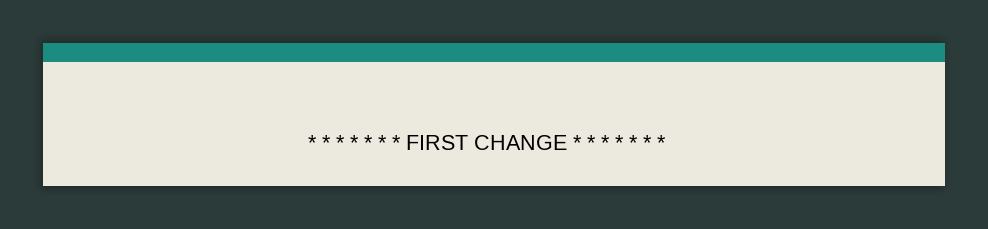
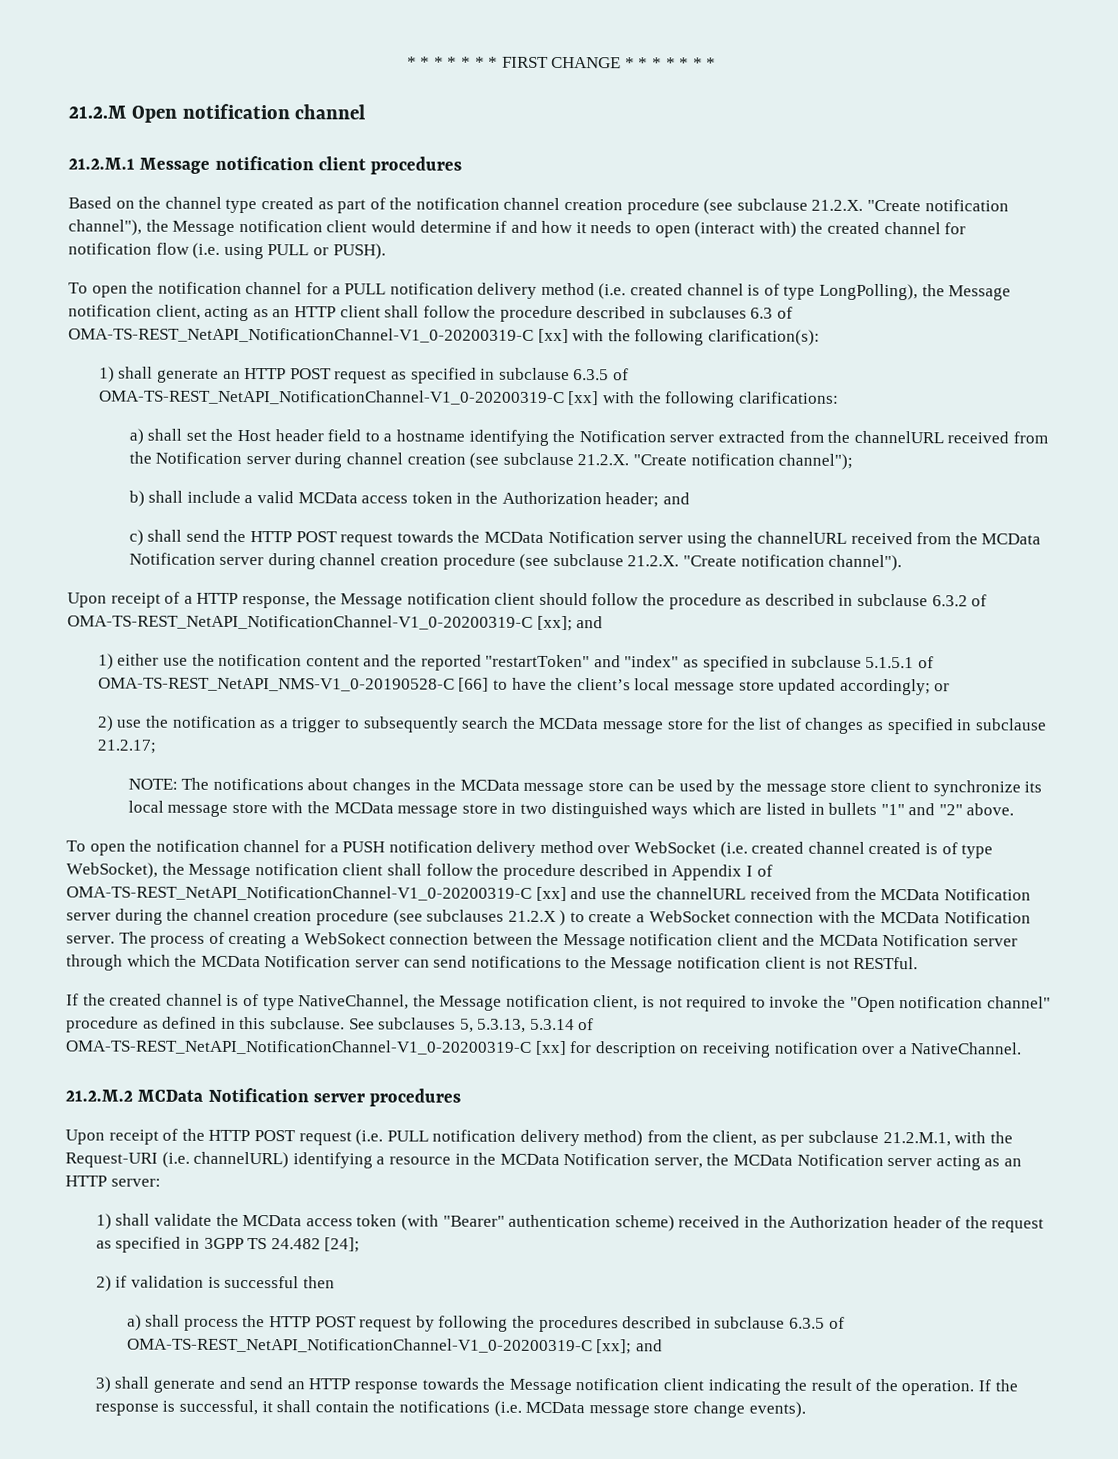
(666, 142) none -> [68,103,366,123] [68,155,463,175] [68,196,1009,215] [68,219,967,238] [68,242,386,260] [68,281,1012,301] [68,304,793,323] [68,327,820,346] [98,366,629,384] [98,389,839,408] [128,428,1048,446] [128,451,854,470] [128,490,690,508] [128,529,1042,548] [128,552,903,572] [67,591,988,610] [67,614,604,632] [97,653,934,672] [97,677,951,696] [96,715,1047,735] [96,739,156,754] [127,777,1043,797] [127,800,1015,819] [66,839,994,859] [66,862,773,881] [66,885,1031,902] [66,908,1031,927] [66,931,1019,950] [66,954,919,973] [66,993,1051,1013] [66,1016,595,1033] [65,1039,1023,1058] [65,1087,462,1107] [65,1128,1013,1147] [65,1151,1023,1171] [65,1175,161,1187] [95,1213,1045,1233] [95,1236,361,1253] [95,1275,335,1292] [126,1314,845,1333] [126,1337,663,1355] [94,1376,1018,1396] [94,1399,806,1418] // 21.2.M Open notification channel // 21.2.M.1 Message notification client procedures // Based on the channel type created as part of the notification channel creation procedure (see subclause 21.2.X. "Create notification channel"), the Message notification client would determine if and how it needs to open (interact with) the created channel for notification flow (i.e. using PULL or PUSH). // To open the notification channel for a PULL notification delivery method (i.e. created channel is of type LongPolling), the Message notification client, acting as an HTTP client shall follow the procedure described in subclauses 6.3 of OMA-TS-REST_NetAPI_NotificationChannel-V1_0-20200319-C [xx] with the following clarification(s): // 1) shall generate an HTTP POST request as specified in subclause 6.3.5 of OMA-TS-REST_NetAPI_NotificationChannel-V1_0-20200319-C [xx] with the following clarifications: // a) shall set the Host header field to a hostname identifying the Notification server extracted from the channelURL received from the Notification server during channel creation (see subclause 21.2.X. "Create notification channel"); // b) shall include a valid MCData access token in the Authorization header; and // c) shall send the HTTP POST request towards the MCData Notification server using the channelURL received from the MCData Notification server during channel creation procedure (see subclause 21.2.X. "Create notification channel"). // Upon receipt of a HTTP response, the Message notification client should follow the procedure as described in subclause 6.3.2 of OMA-TS-REST_NetAPI_NotificationChannel-V1_0-20200319-C [xx]; and // 1) either use the notification content and the reported "restartToken" and "index" as specified in subclause 5.1.5.1 of OMA-TS-REST_NetAPI_NMS-V1_0-20190528-C [66] to have the client’s local message store updated accordingly; or // 2) use the notification as a trigger to subsequently search the MCData message store for the list of changes as specified in subclause 21.2.17; // NOTE: The notifications about changes in the MCData message store can be used by the message store client to synchronize its local message store with the MCData message store in two distinguished ways which are listed in bullets "1" and "2" above. // To open the notification channel for a PUSH notification delivery method over WebSocket (i.e. created channel created is of type WebSocket), the Message notification client shall follow the procedure described in Appendix I of OMA-TS-REST_NetAPI_NotificationChannel-V1_0-20200319-C [xx] and use the channelURL received from the MCData Notification server during the channel creation procedure (see subclauses 21.2.X ) to create a WebSocket connection with the MCData Notification server. The process of creating a WebSokect connection between the Message notification client and the MCData Notification server through which the MCData Notification server can send notifications to the Message notification client is not RESTful. // If the created channel is of type NativeChannel, the Message notification client, is not required to invoke the "Open notification channel" procedure as defined in this subclause. See subclauses 5, 5.3.13, 5.3.14 of OMA-TS-REST_NetAPI_NotificationChannel-V1_0-20200319-C [xx] for description on receiving notification over a NativeChannel. // 21.2.M.2 MCData Notification server procedures // Upon receipt of the HTTP POST request (i.e. PULL notification delivery method) from the client, as per subclause 21.2.M.1, with the Request-URI (i.e. channelURL) identifying a resource in the MCData Notification server, the MCData Notification server acting as an HTTP server: // 1) shall validate the MCData access token (with "Bearer" authentication scheme) received in the Authorization header of the request as specified in 3GPP TS 24.482 [24]; // 2) if validation is successful then // a) shall process the HTTP POST request by following the procedures described in subclause 6.3.5 of OMA-TS-REST_NetAPI_NotificationChannel-V1_0-20200319-C [xx]; and // 3) shall generate and send an HTTP response towards the Message notification client indicating the result of the operation. If the response is successful, it shall contain the notifications (i.e. MCData message store change events).

